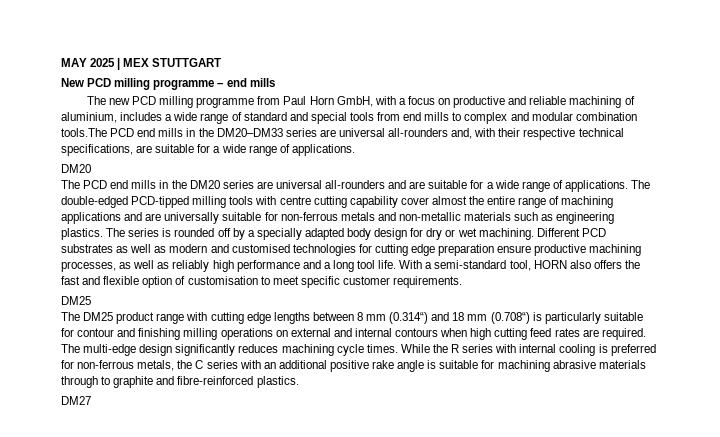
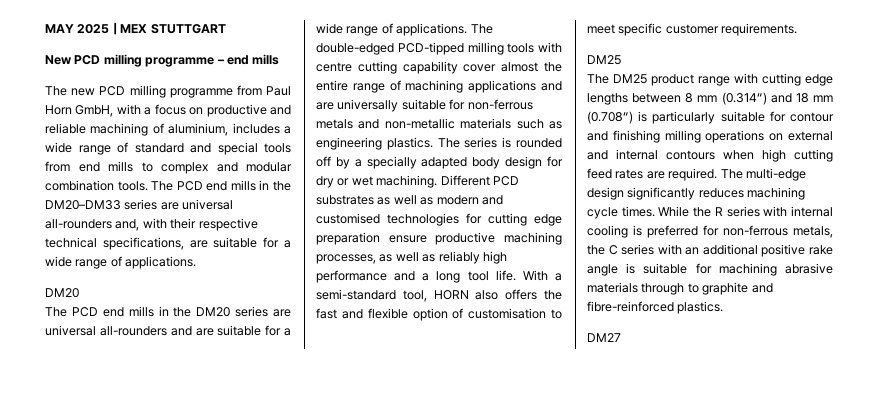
[61,128,107,137] tools.The -> [117,181,174,191] tools. The

